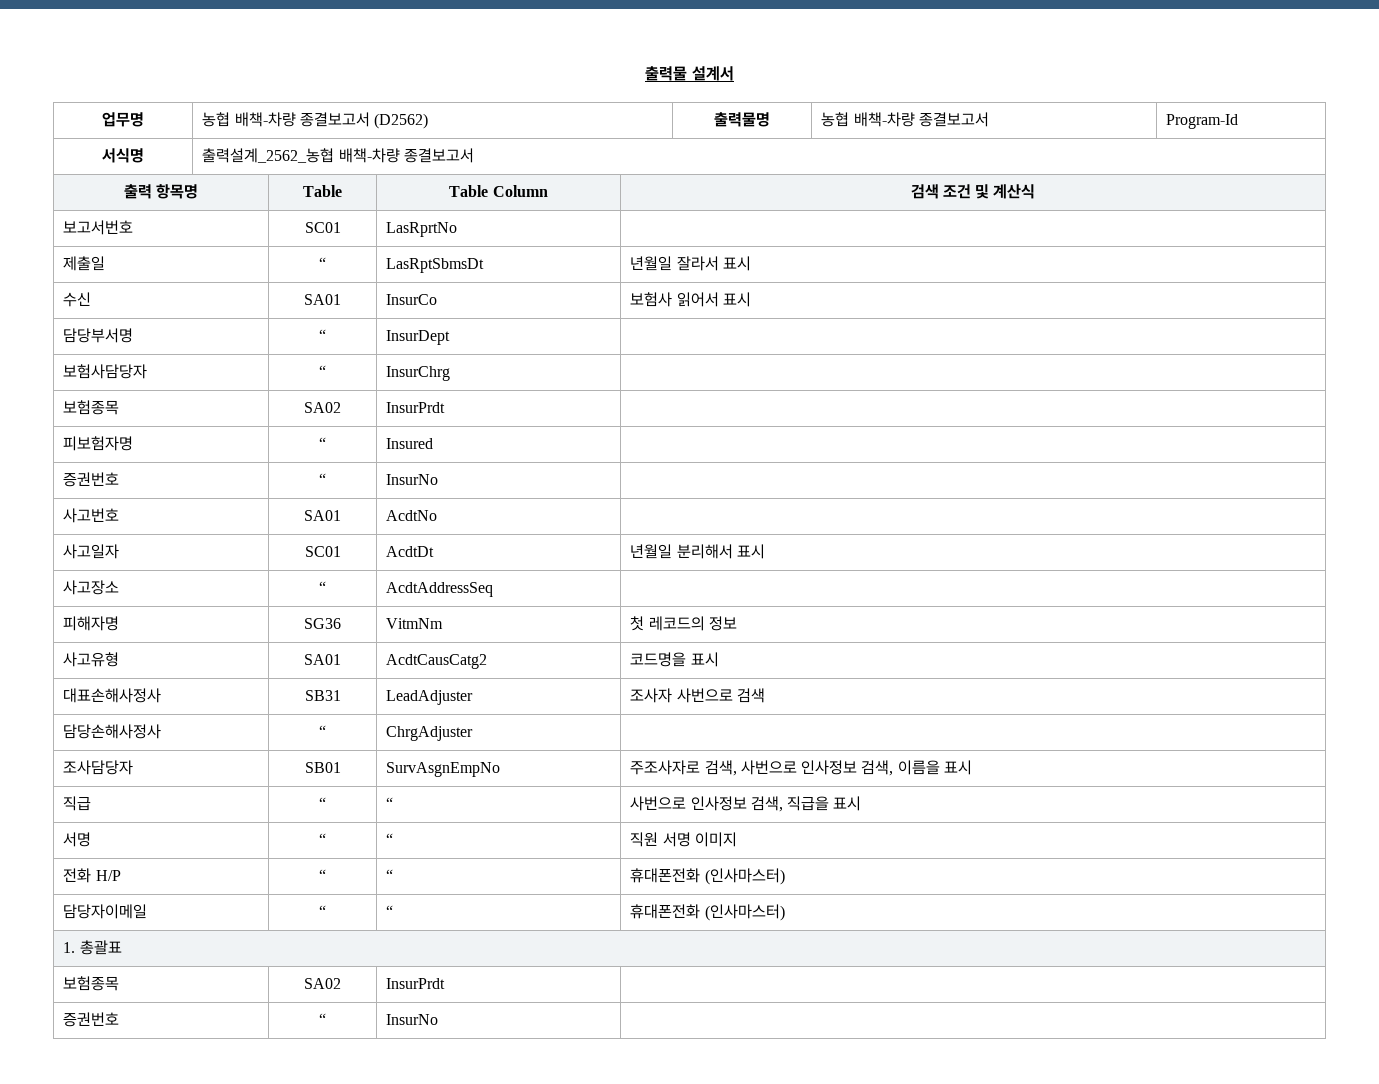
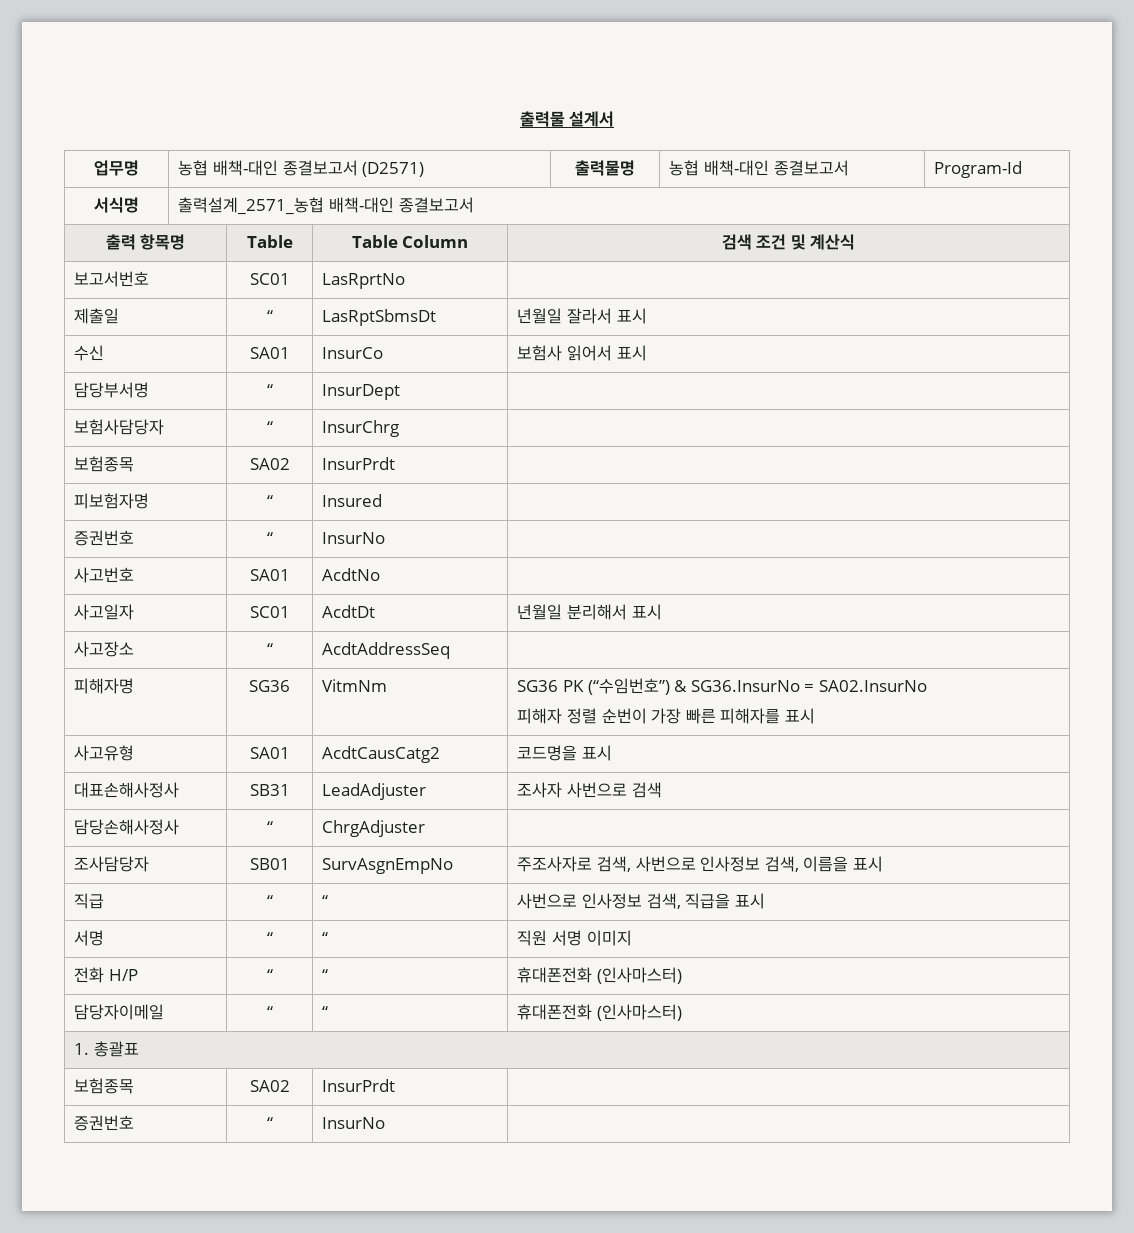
[234,112,429,129] 배책-차량 종결보고서 (D2562) -> [213,160,425,177] 배책-대인 종결보고서 (D2571)
[853,112,915,127] 배책-차량 -> [704,160,770,176] 배책-대인
[202,148,400,163] 출력설계_2562_농협 배책-차량 -> [178,197,395,215] 출력설계_2571_농협 배책-대인
[630,616,737,631] 첫 레코드의 정보 -> [517,678,928,695] [517,708,816,724] SG36 PK (“수임번호”) & SG36.InsurNo = SA02.InsurNo // 피해자 정렬 순번이 가장 빠른 피해자를 표시

